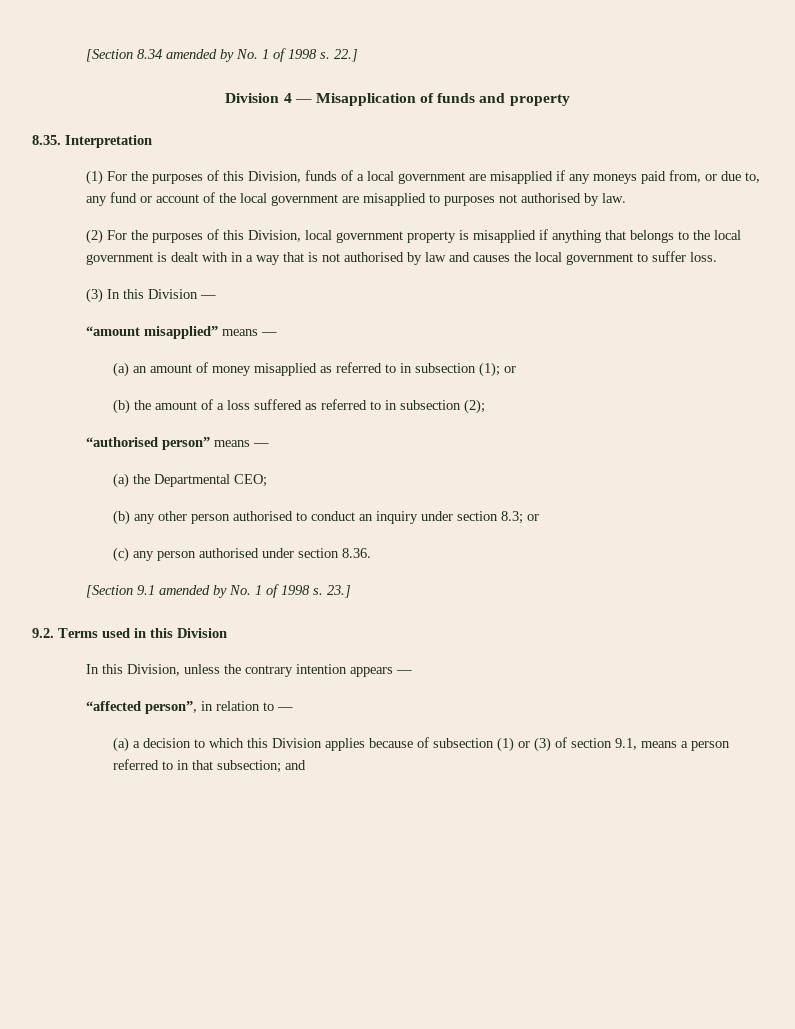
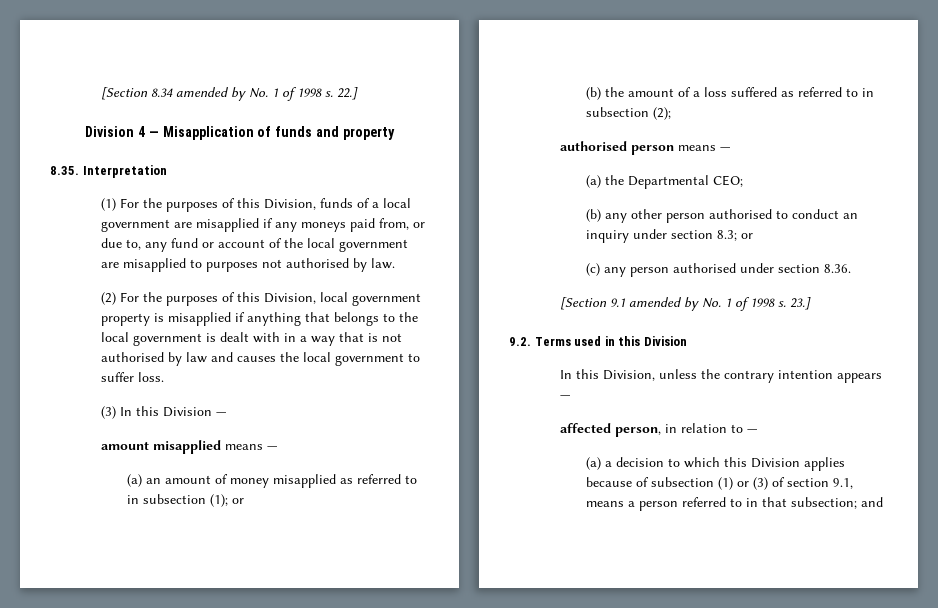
[86,326,219,339] “amount misapplied” -> [101,440,222,454] amount misapplied
[86,437,211,450] “authorised person” -> [560,141,675,155] authorised person
[86,701,198,714] “affected person”, -> [560,423,662,437] affected person,

